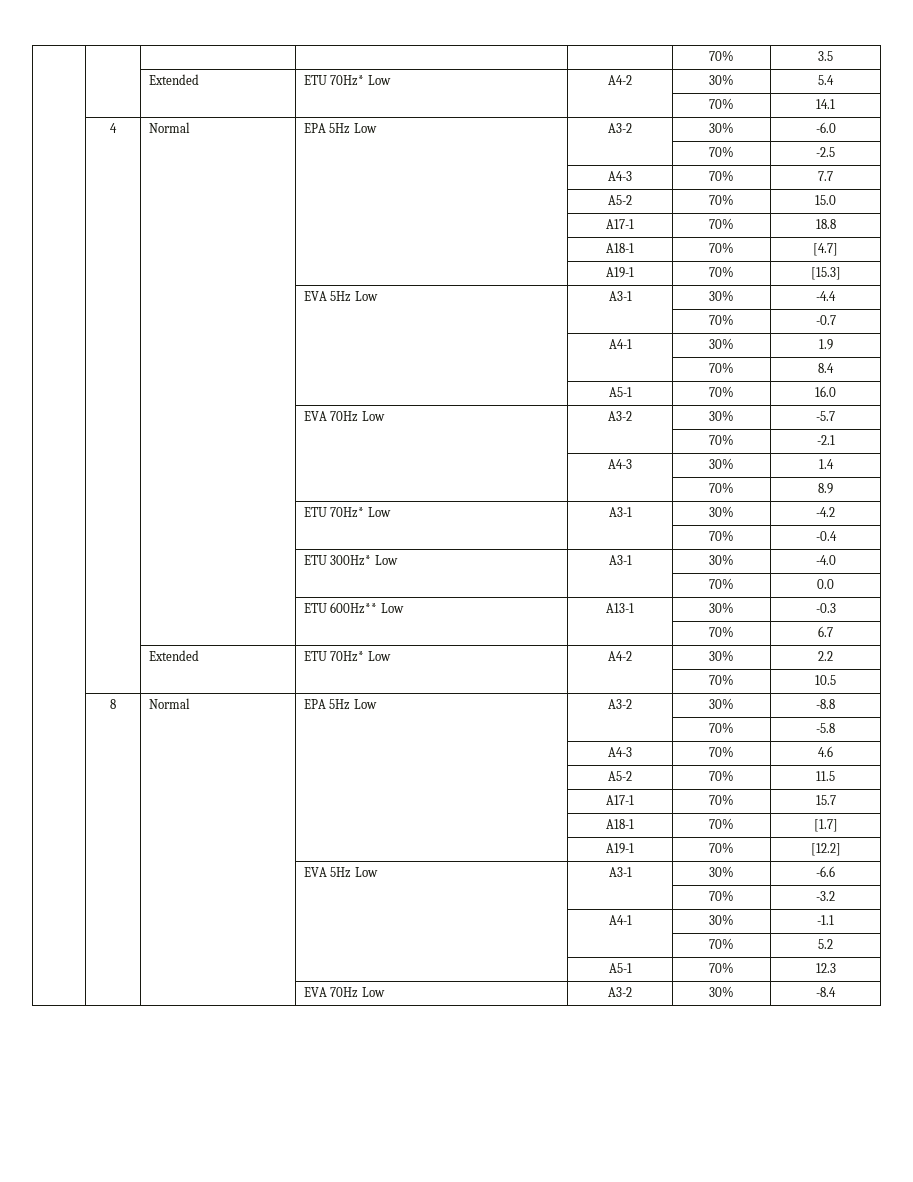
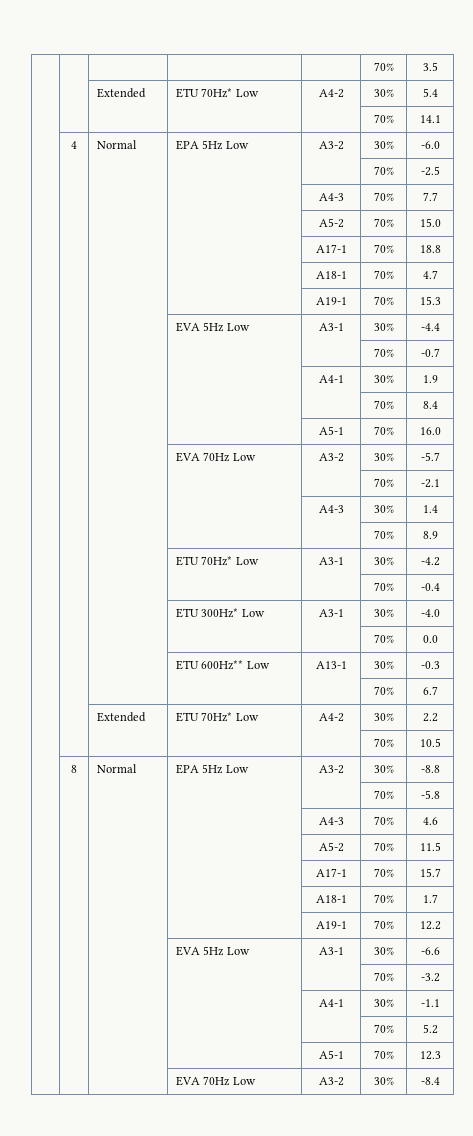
[813,243,838,256] [606,267,634,278] [709,266,734,277] [810,267,841,280] [4.7] // | | | | A19-1 | 70% | [15.3] -> [422,270,438,279] [315,297,347,305] [373,296,394,305] [419,296,441,305] 4.7 // | | | | A19-1 | 70% | 15.3
[813,819,838,832] [606,843,634,854] [709,842,734,853] [810,843,841,856] [1.7] // | | | | A19-1 | 70% | [12.2] -> [422,894,438,903] [315,921,347,929] [373,920,394,929] [419,921,441,930] 1.7 // | | | | A19-1 | 70% | 12.2

